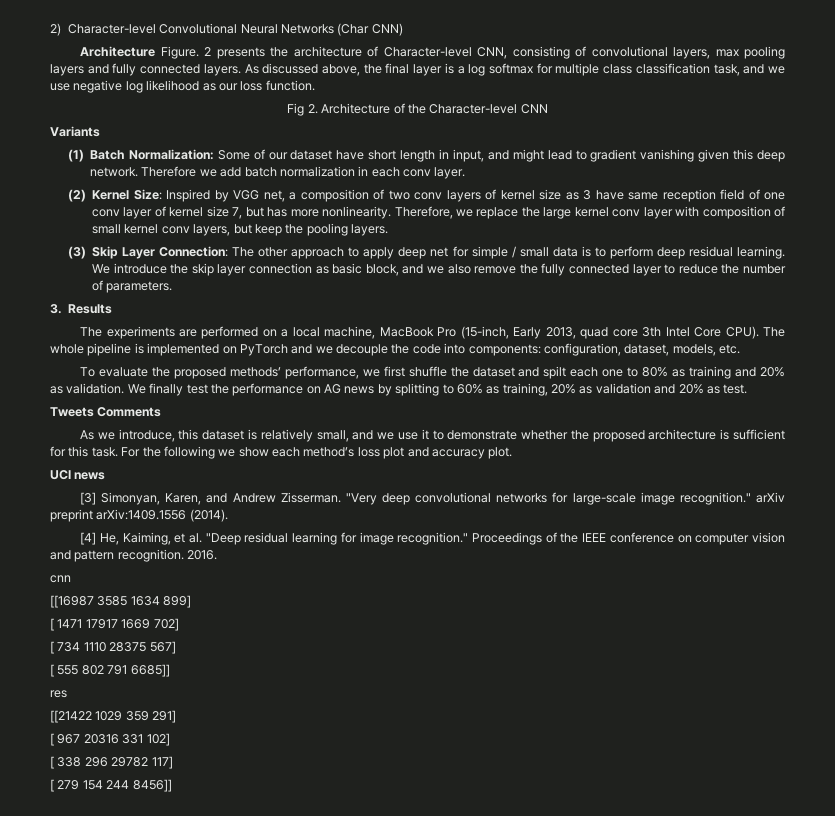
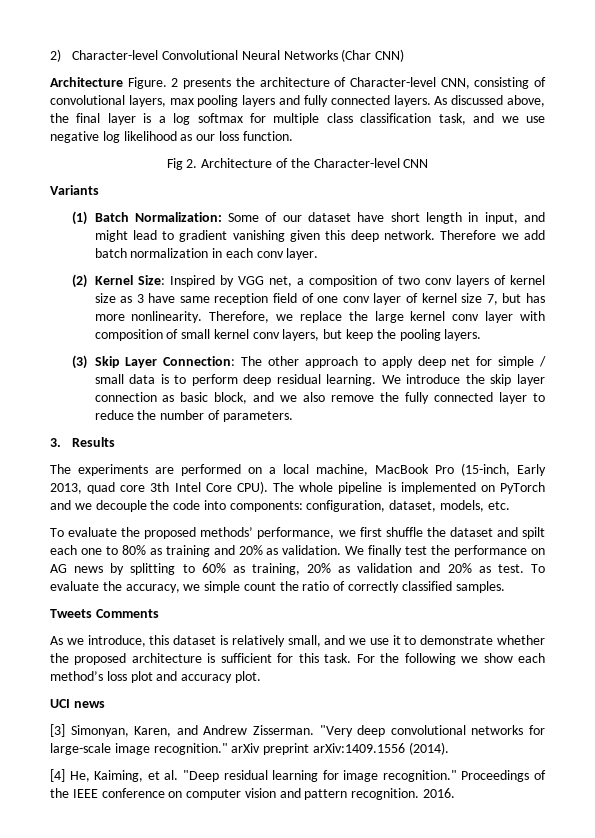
(748, 389) none -> [531,564,545,573] [50,581,505,593] To evaluate the accuracy, we simple count the ratio of correctly classified samples.
[50,575,71,583] [50,595,192,608] [50,618,179,631] [50,641,176,654] [50,664,170,677] [50,690,67,698] [50,710,177,723] [50,733,170,746] [50,756,173,769] [50,779,172,792] // cnn // [[16987 3585 1634 899] // [ 1471 17917 1669 702] // [ 734 1110 28375 567] // [ 555 802 791 6685]] // res // [[21422 1029 359 291] // [ 967 20316 331 102] // [ 338 296 29782 117] // [ 279 154 244 8456]] -> (456, 793) none

